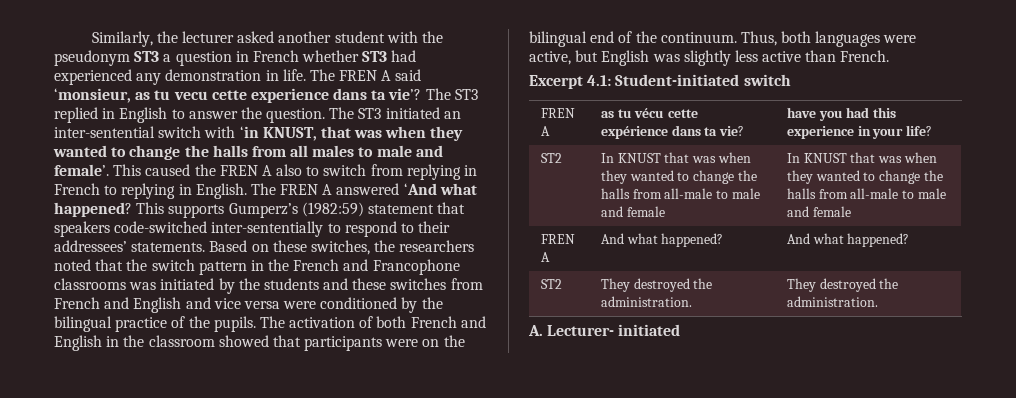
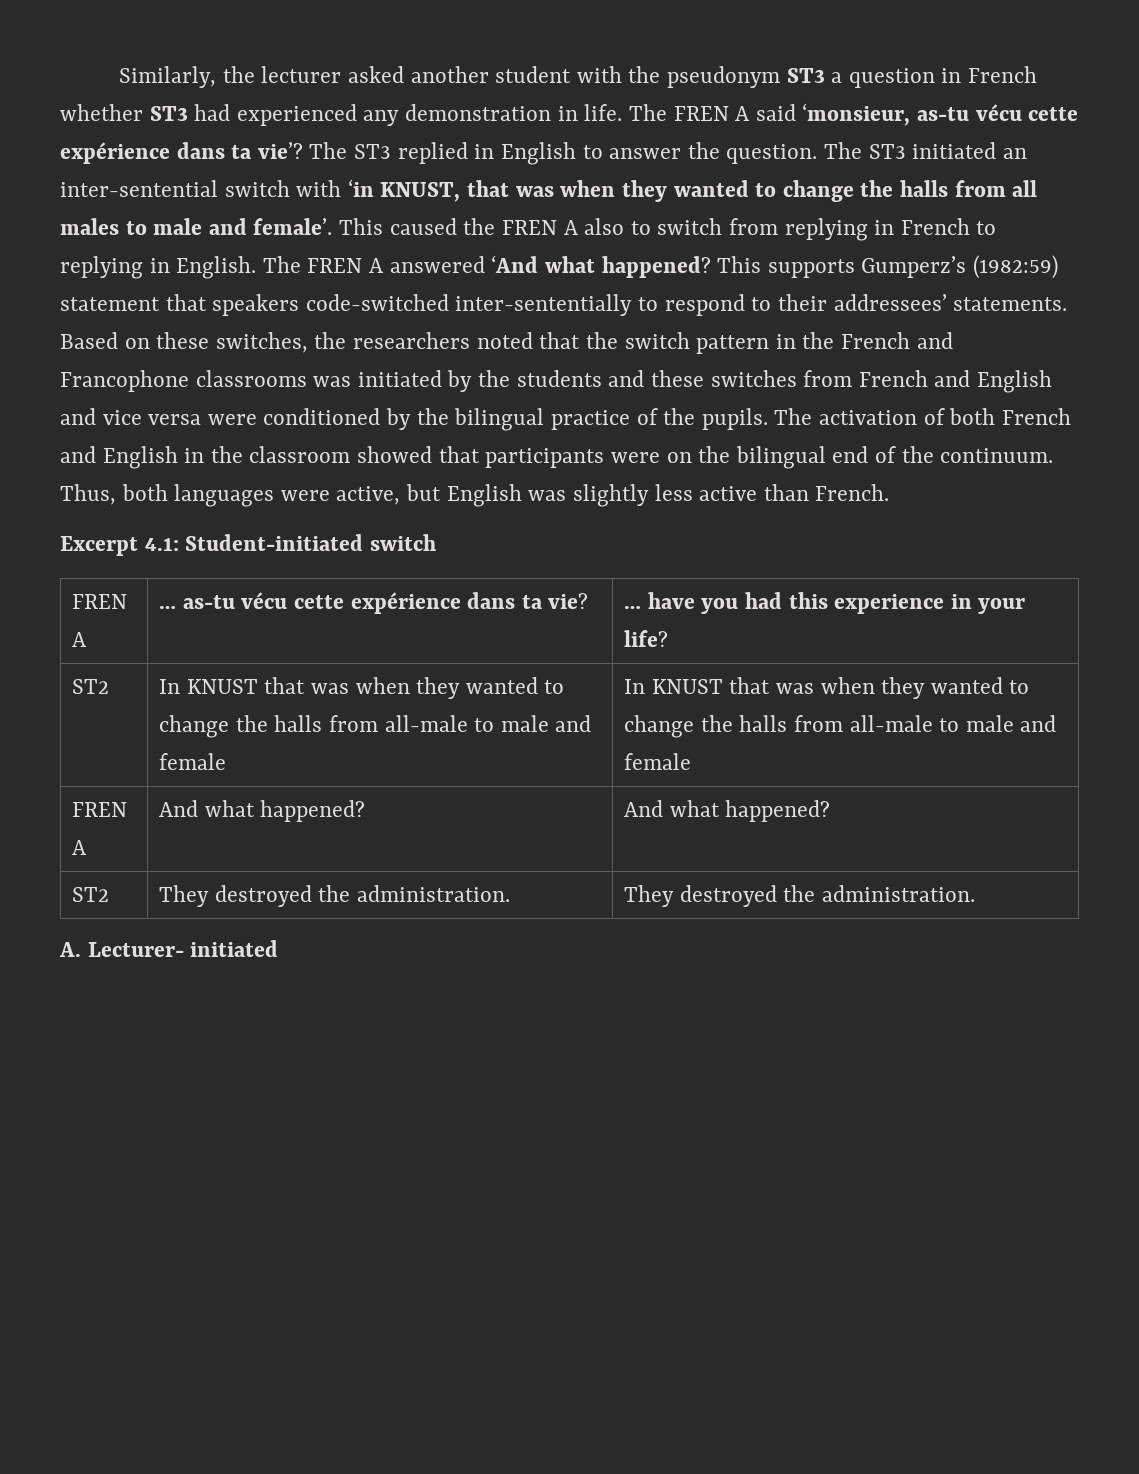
[135,88,329,103] as tu vecu cette experience -> [916,104,1079,121] [60,142,170,164] as-tu vécu cette expérience
[600,109,632,118] as tu -> [159,595,235,609] … as-tu
(745, 131) none -> [624,606,642,609] …

